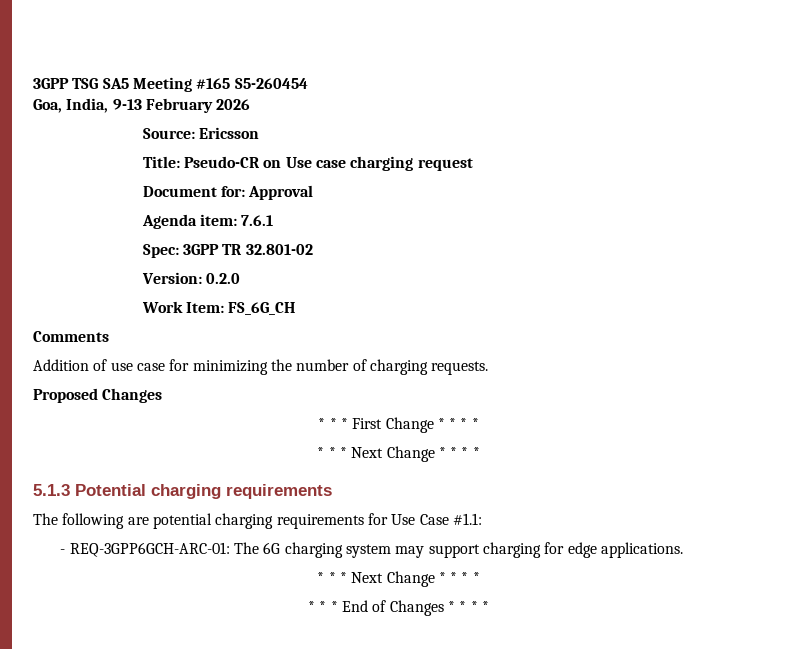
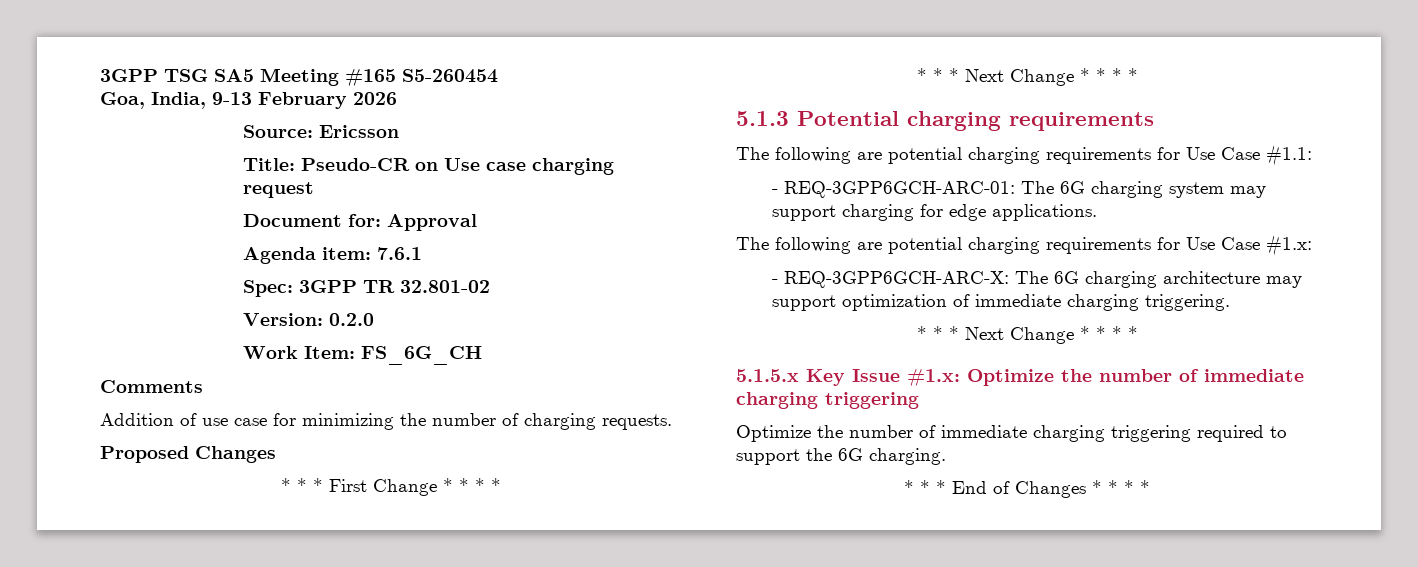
[317,571,480,587] // * * * Next Change * * * * -> [736,235,1312,256] [771,271,1302,288] [771,294,1230,311] [916,326,1138,344] [736,369,1304,387] [736,392,919,409] [736,425,1287,442] [736,448,946,465] // The following are potential charging requirements for Use Case #1.x: // - REQ-3GPP6GCH-ARC-X: The 6G charging architecture may support optimization of immediate charging triggering. // * * * Next Change * * * * // 5.1.5.x Key Issue #1.x: Optimize the number of immediate charging triggering // Optimize the number of immediate charging triggering required to support the 6G charging.

